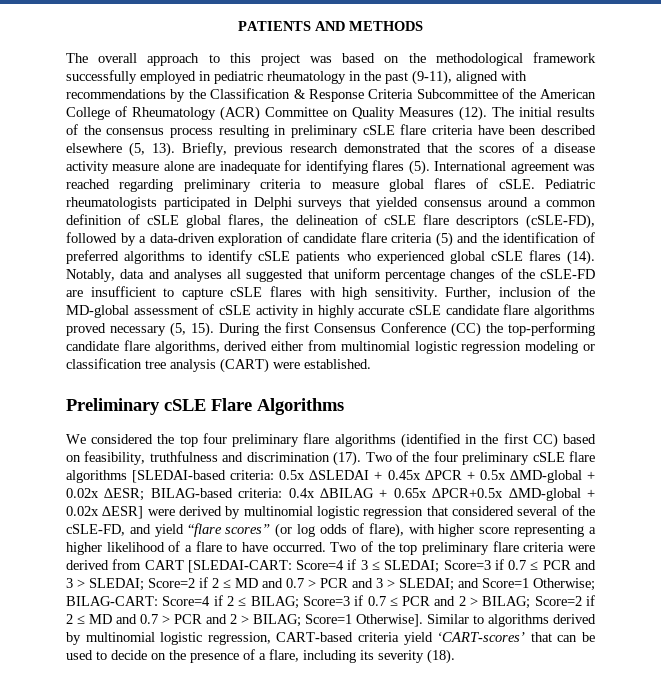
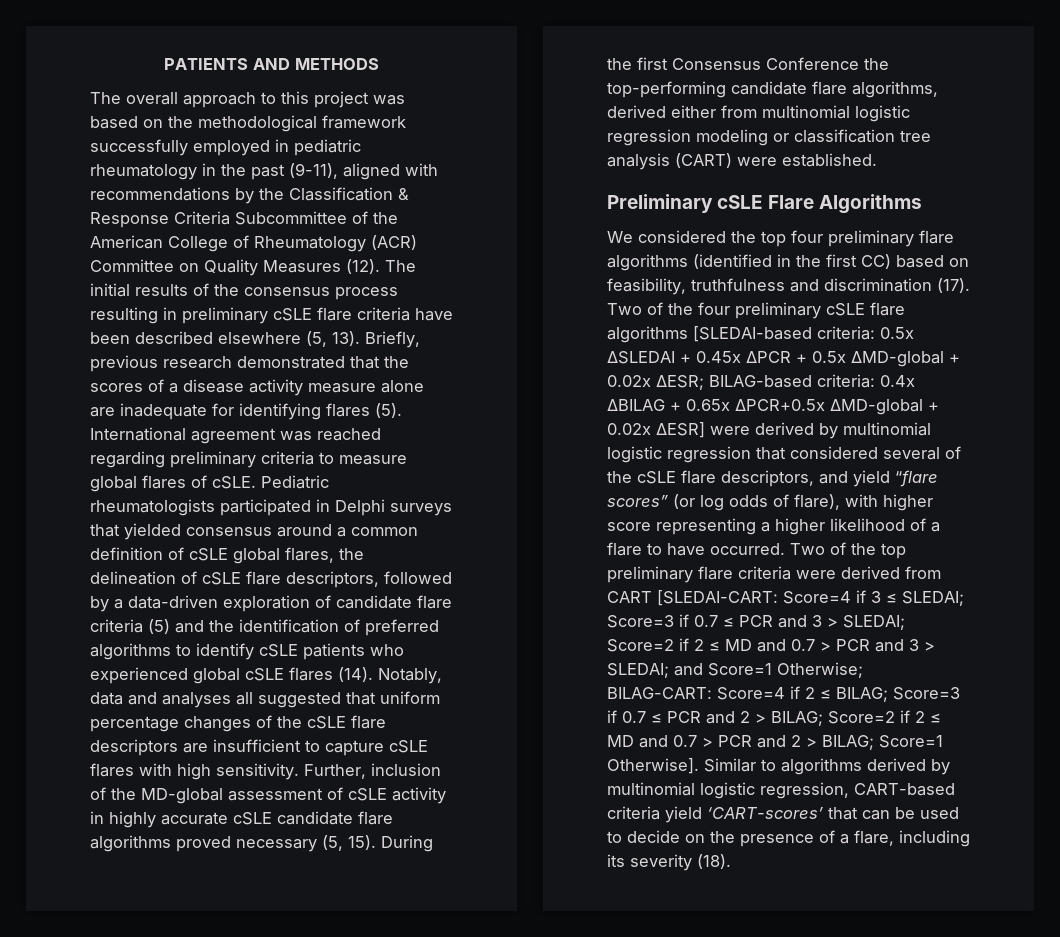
[455,214,595,229] descriptors (cSLE-FD), -> [286,571,379,588] descriptors,
[540,269,595,279] cSLE-FD -> [307,715,386,729] [90,739,178,756] cSLE flare descriptors
[451,322,482,337] (CC) -> (859, 63) none
[66,524,125,536] cSLE-FD, -> [637,470,814,487] cSLE flare descriptors,

